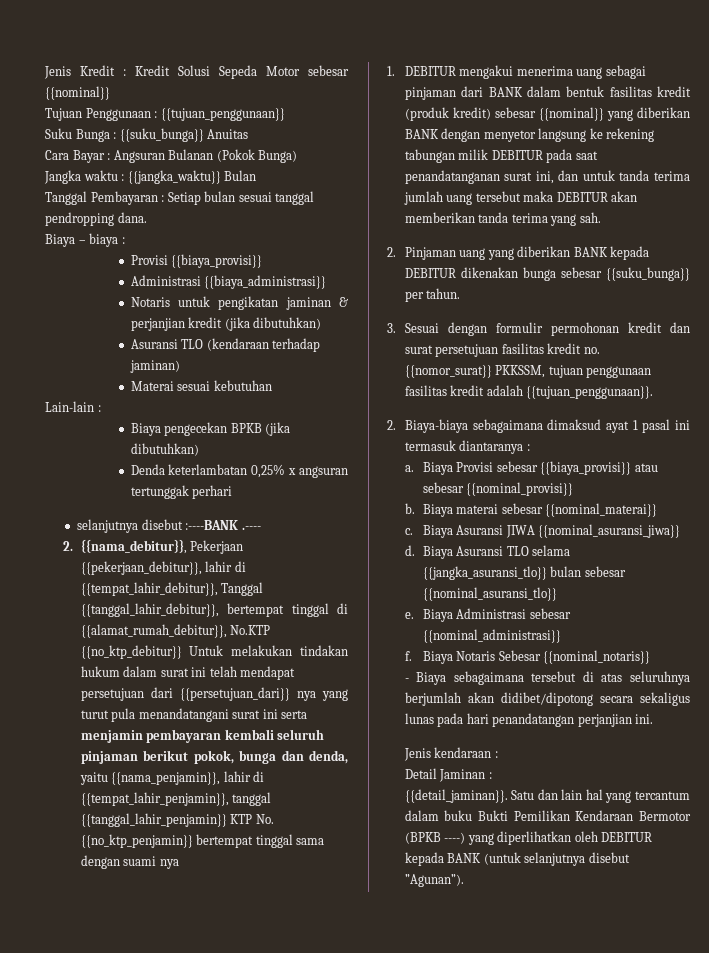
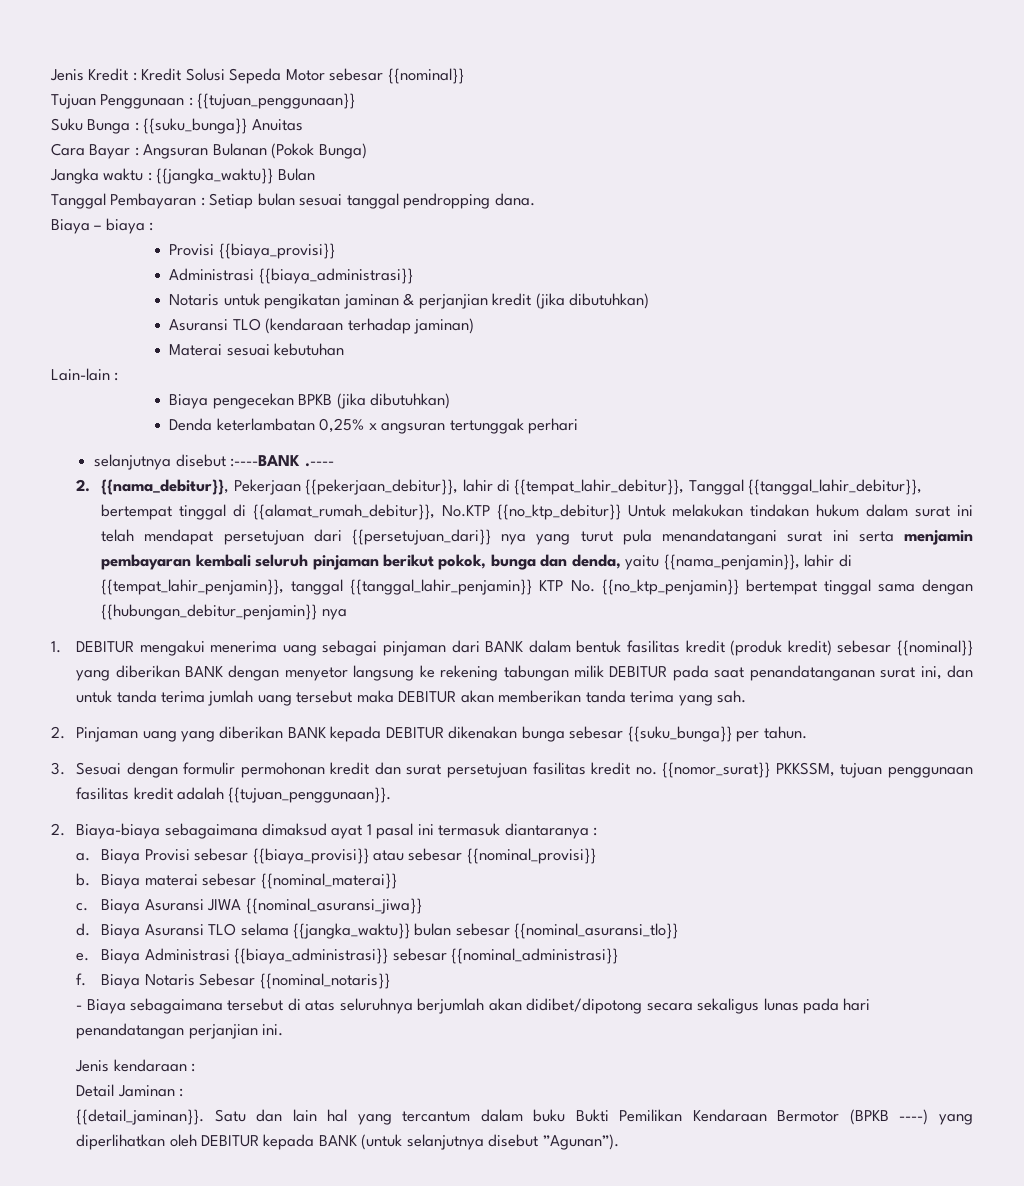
[123,856,157,866] suami -> [101,604,318,620] {{hubungan_debitur_penjamin}}
[422,566,547,580] {{jangka_asuransi_tlo}} -> [292,923,410,939] {{jangka_waktu}}
(527, 613) none -> [234,948,389,964] {{biaya_administrasi}}

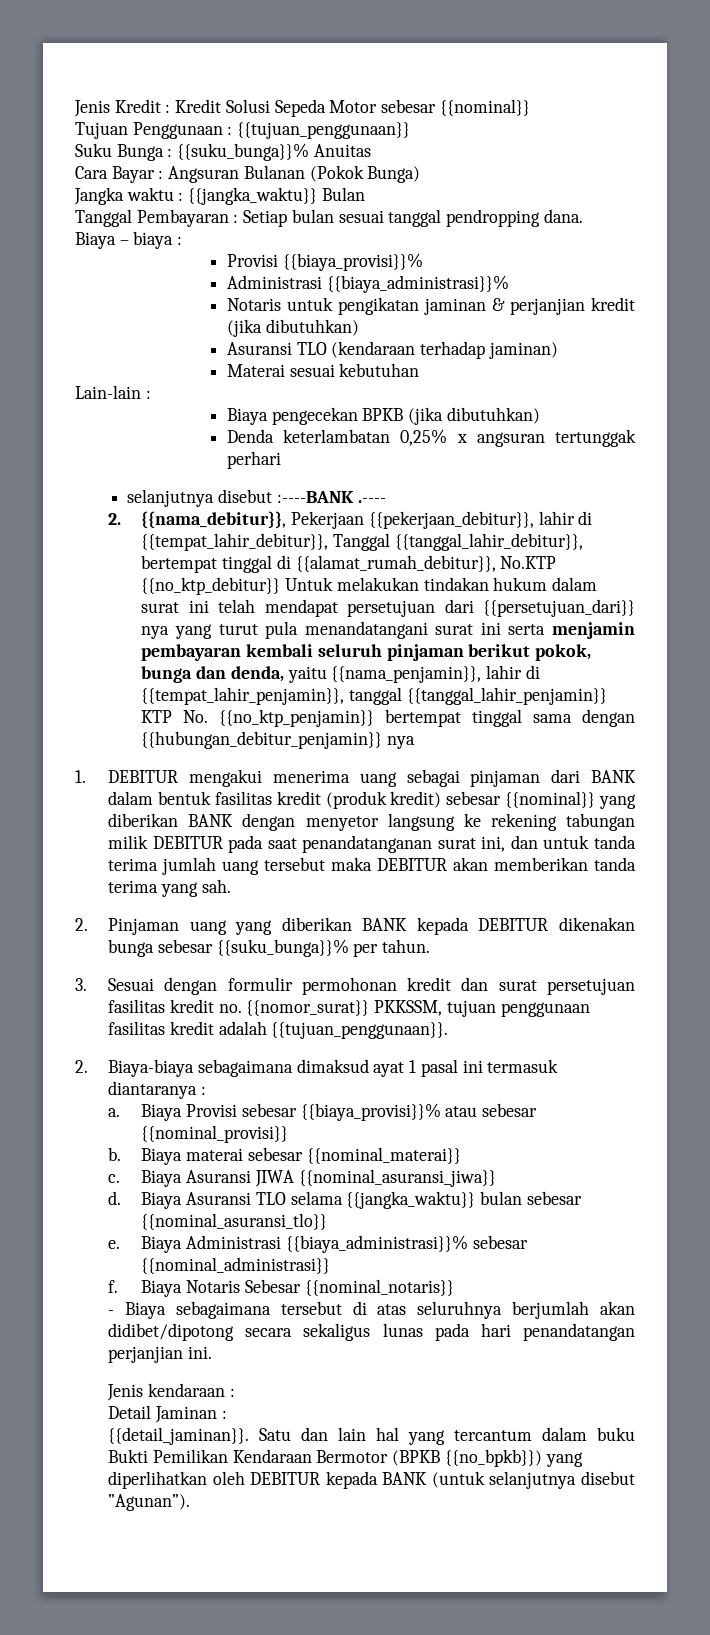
[143,118,248,134] {{suku_bunga}} -> [177,143,310,161] {{suku_bunga}}%
[218,243,335,259] [169,268,413,284] {{biaya_provisi}} // Administrasi {{biaya_administrasi}} -> [282,253,423,271] [226,275,509,293] {{biaya_provisi}}% // Administrasi {{biaya_administrasi}}%
[627,726,732,742] {{suku_bunga}} -> [216,939,349,957] {{suku_bunga}}%
[252,848,369,864] {{biaya_provisi}} -> [300,1103,441,1121] {{biaya_provisi}}%
[234,948,389,964] {{biaya_administrasi}} -> [285,1235,468,1253] {{biaya_administrasi}}%
[899,1109,929,1125] ----) -> [444,1449,542,1467] {{no_bpkb}})

